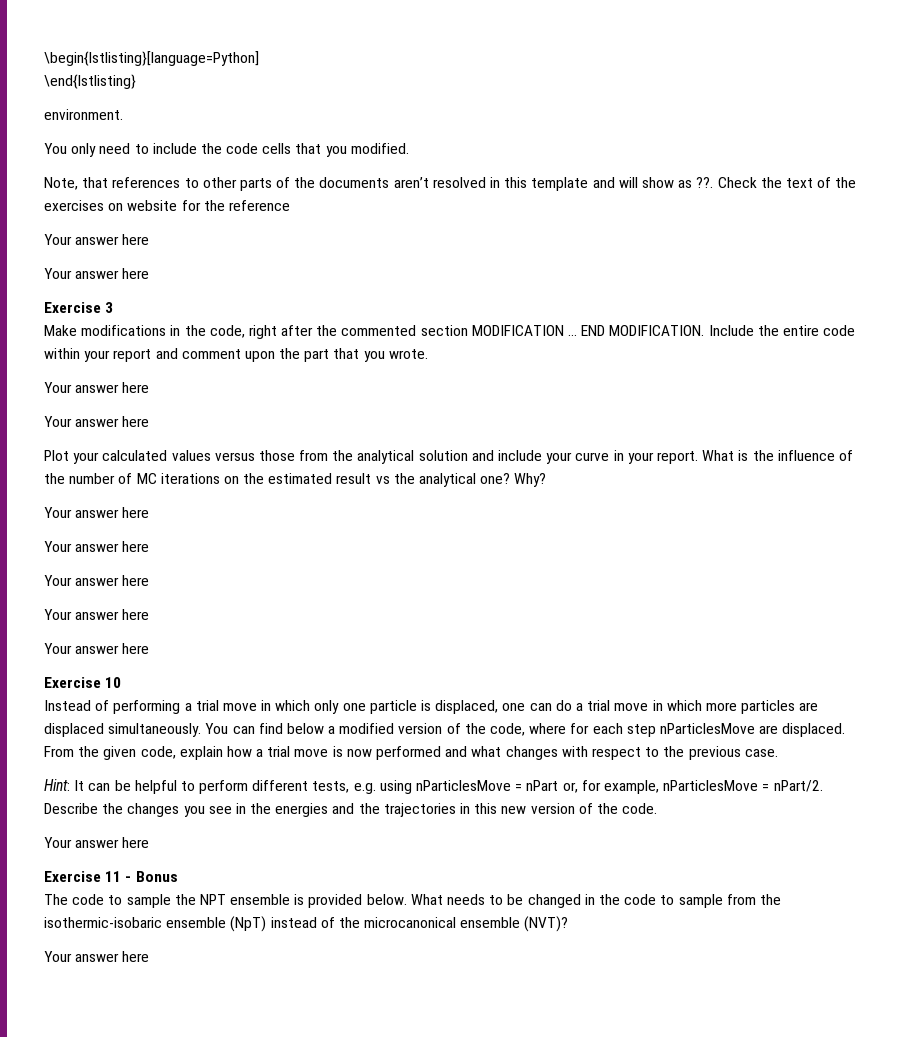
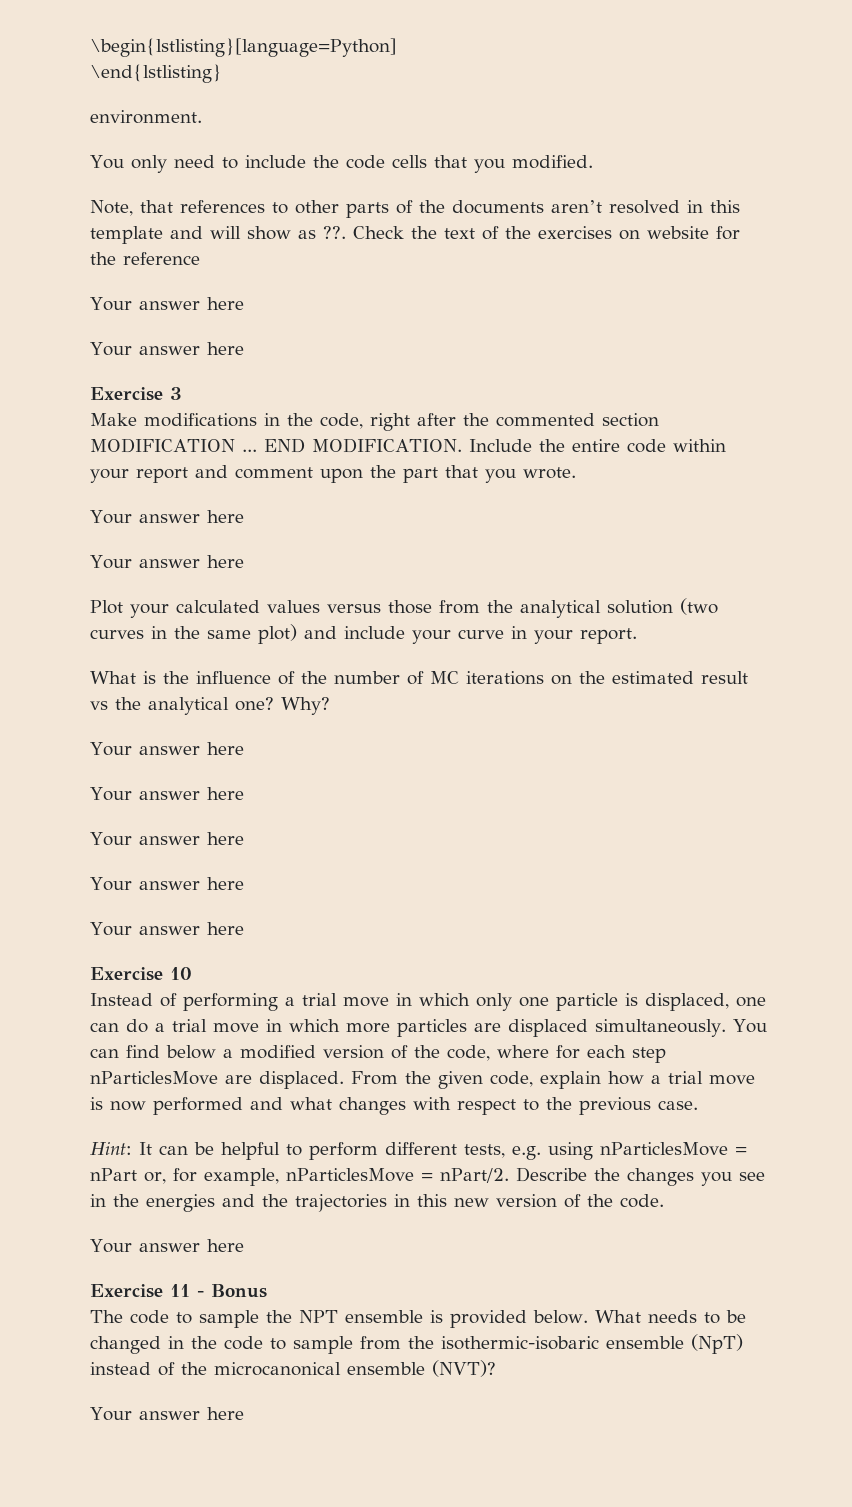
(468, 455) none -> [680,598,718,615] [90,624,297,644] (two curves in the same plot)
(698, 457) none -> (637, 636) //

